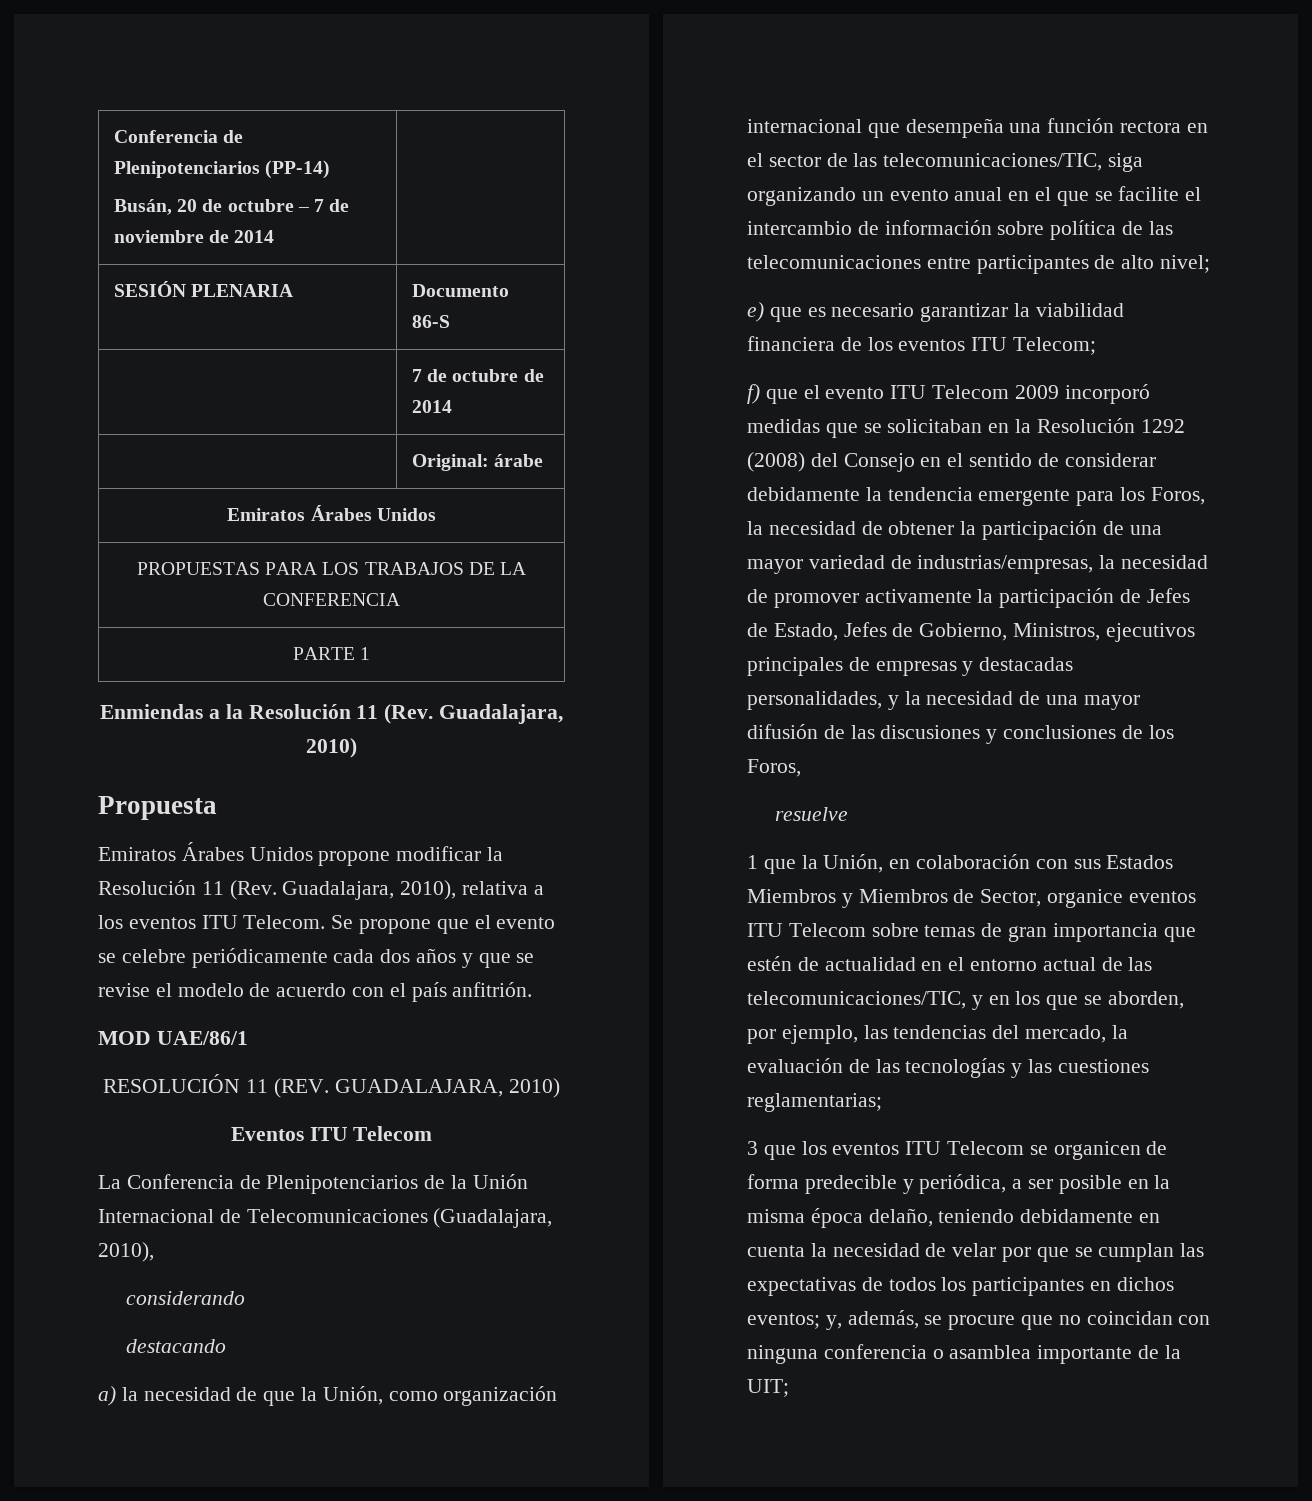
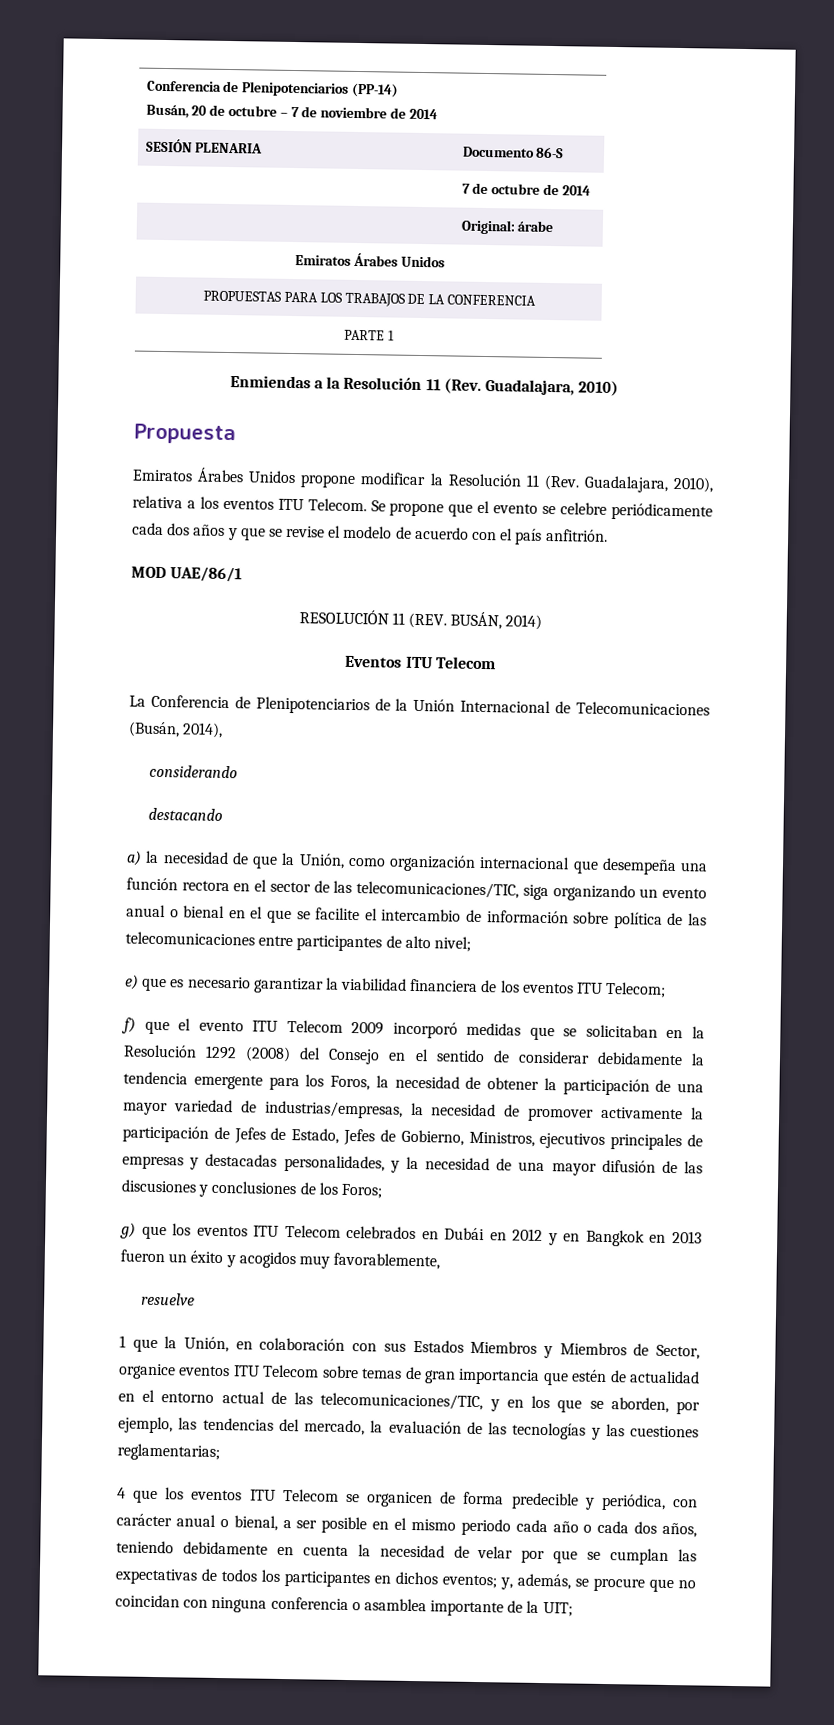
[334,1078,560,1098] GUADALAJARA, 2010) -> [450,611,543,630] BUSÁN, 2014)
[433,1208,553,1228] [98,1242,154,1262] (Guadalajara, 2010), -> [128,721,224,738] (Busán, 2014),
(1003, 194) none -> [169,905,226,919] o bienal
[747,759,801,777] Foros, -> [340,1183,382,1199] [120,1222,703,1247] [120,1249,441,1270] Foros; // g) que los eventos ITU Telecom celebrados en Dubái en 2012 y en Bangkok en 2013 fueron un éxito y acogidos muy favorablemente,
[747,1141,758,1155] 3 -> [117,1487,126,1499] 4
[1012,1175,1171,1194] [747,1208,933,1228] a ser posible en la misma época delaño, -> [673,1499,698,1508] [116,1513,697,1538] con carácter anual o bienal, a ser posible en el mismo periodo cada año o cada dos años,

